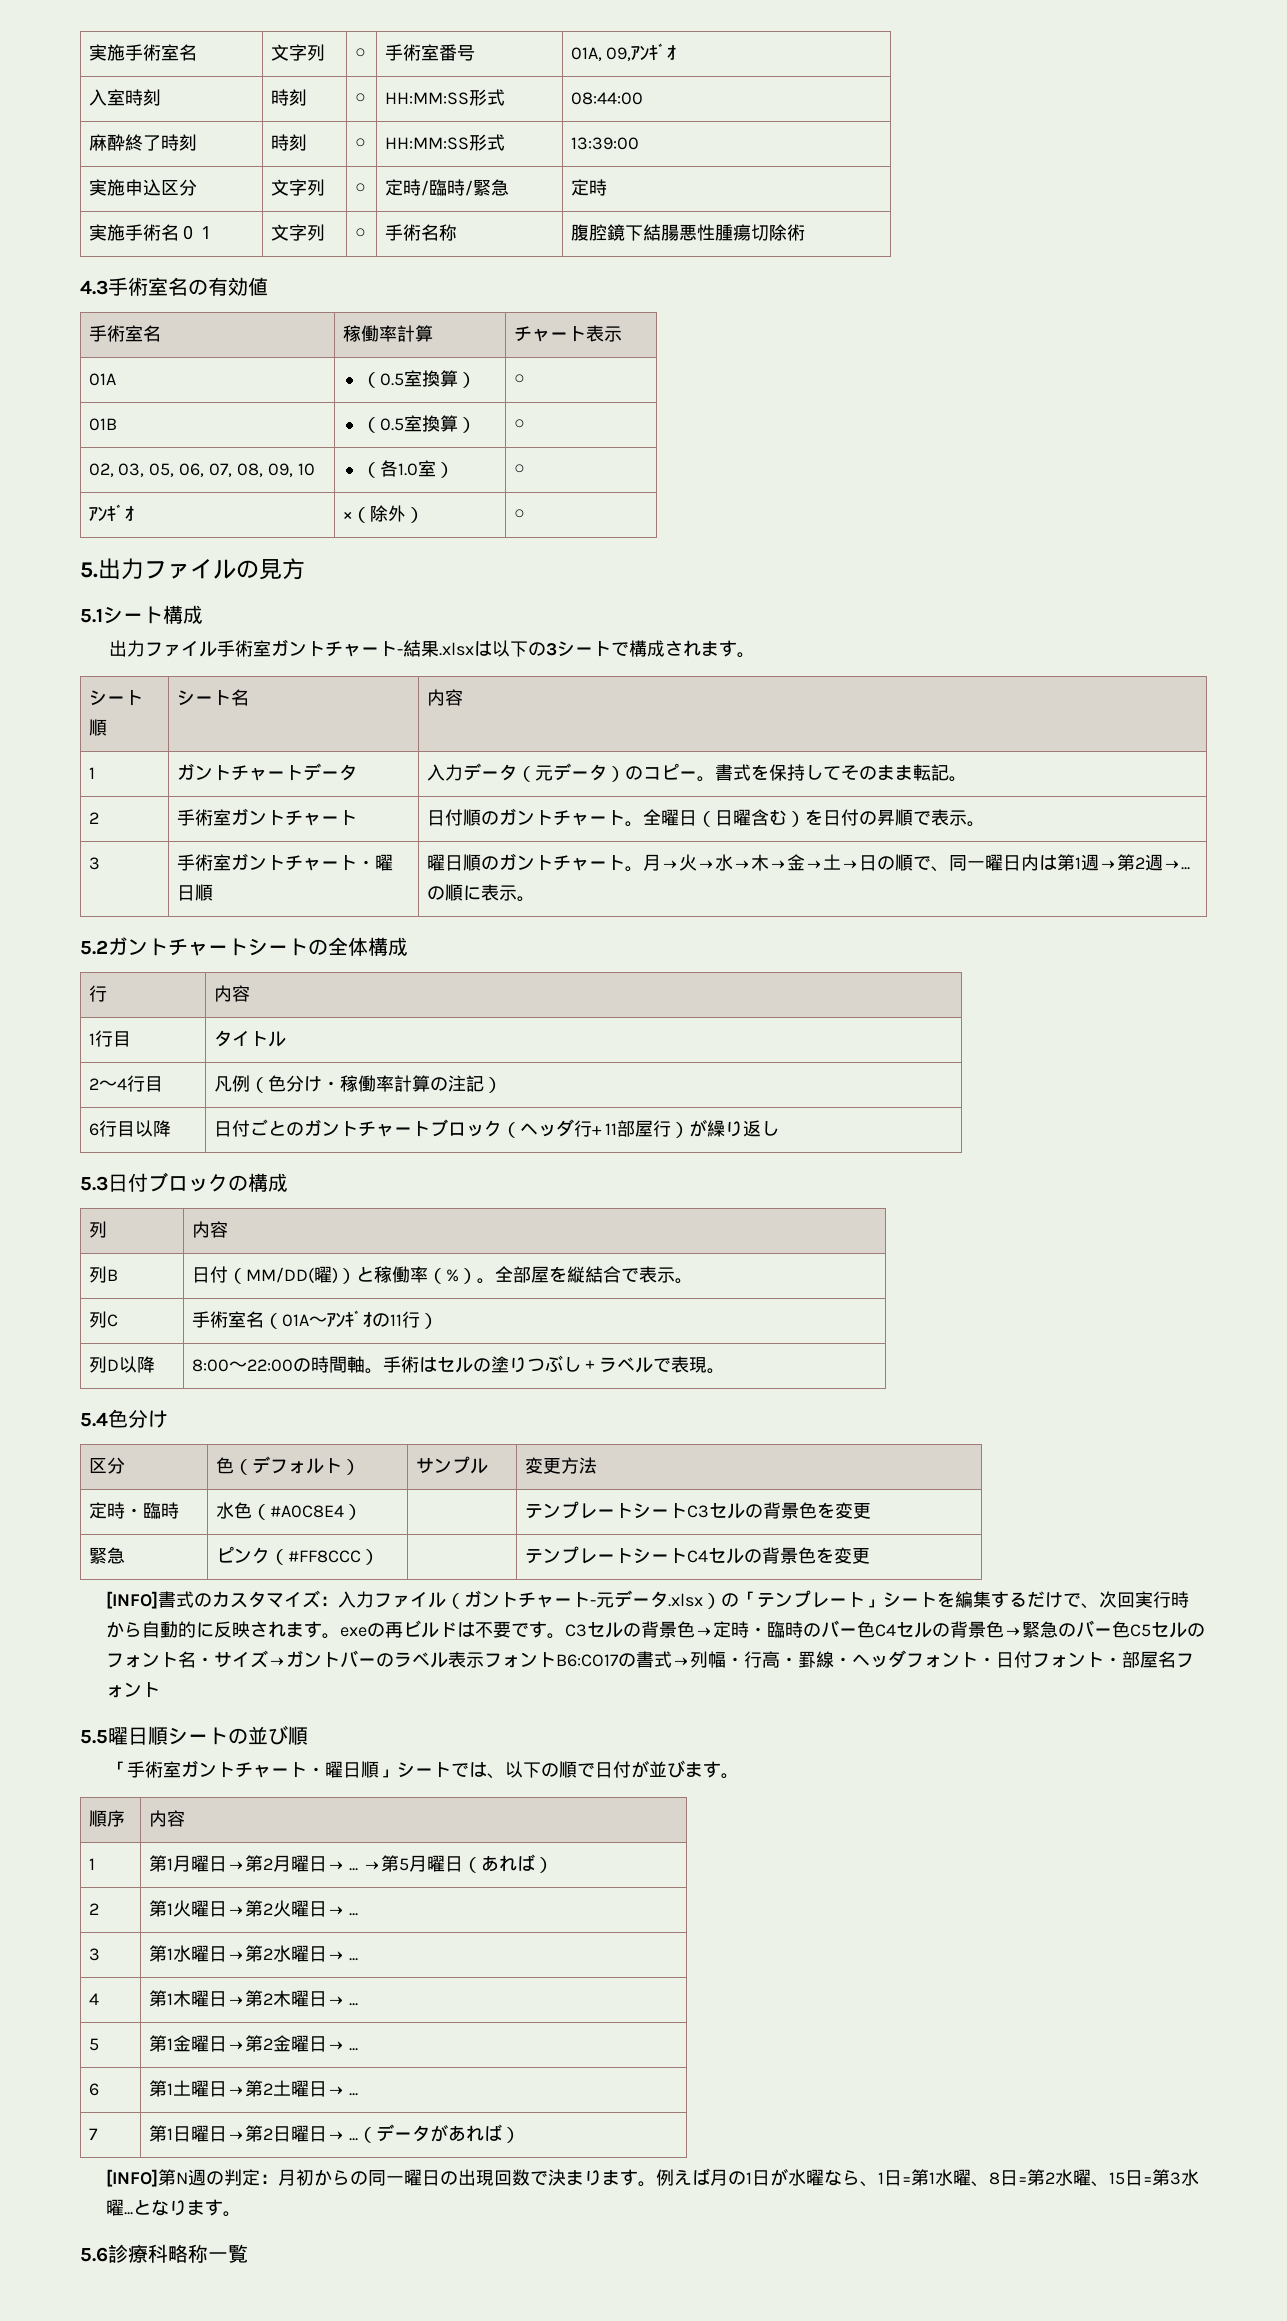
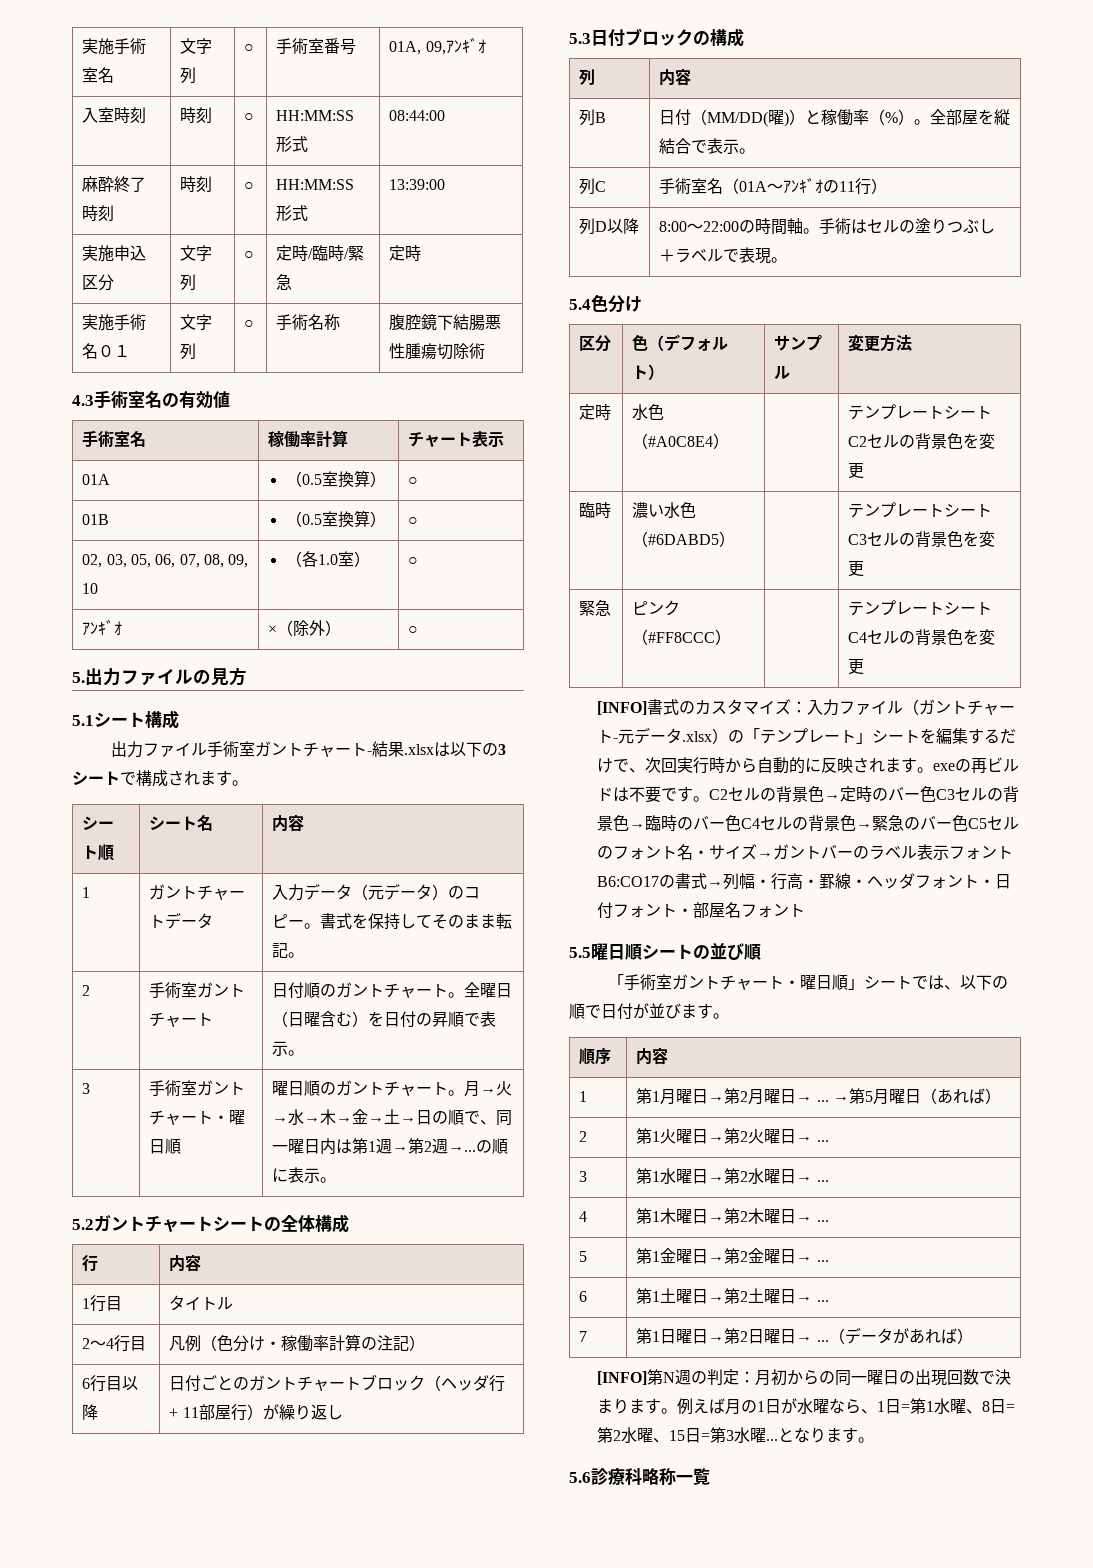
[124,1502,179,1519] ・臨時 -> (612, 412) none
(362, 1512) none -> [848,404,993,420] [848,433,996,449] [848,463,865,479] [579,502,612,518] [632,502,697,518] [632,531,736,547] | テンプレートシートC2セルの背景色を変更 // 臨時 | 濃い水色（#6DABD5） |
[565,1624,588,1637] C3 -> [708,789,728,800] C2
[749,1627,768,1636] ・ -> [871,786,1019,802] [596,815,645,831] のバー色C3セルの背景色→

